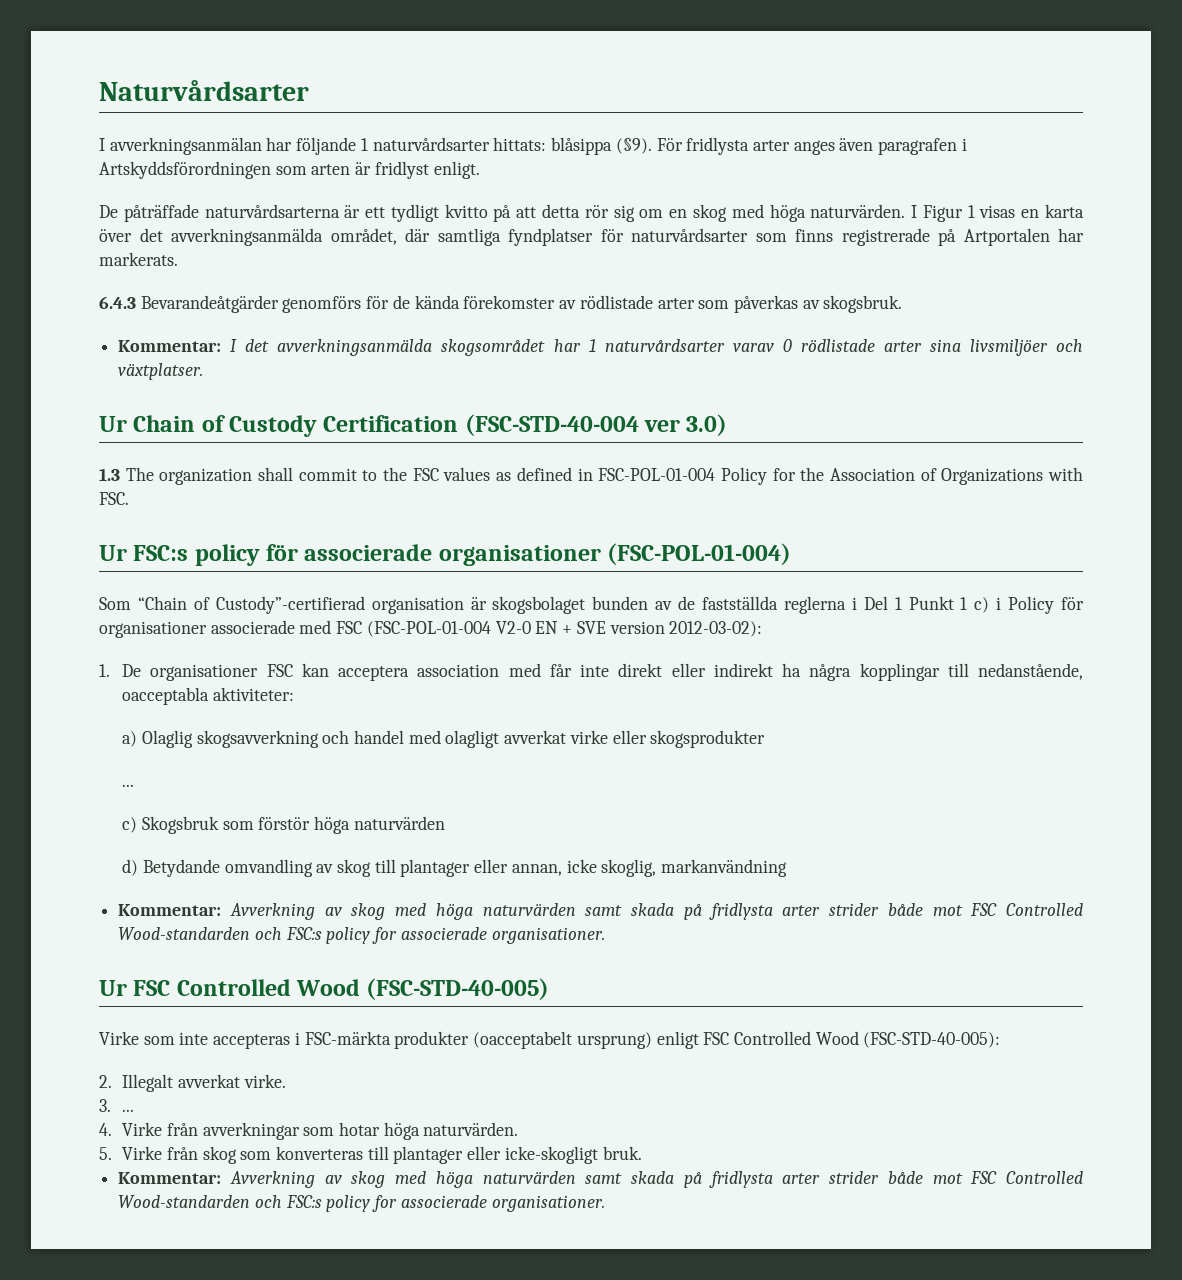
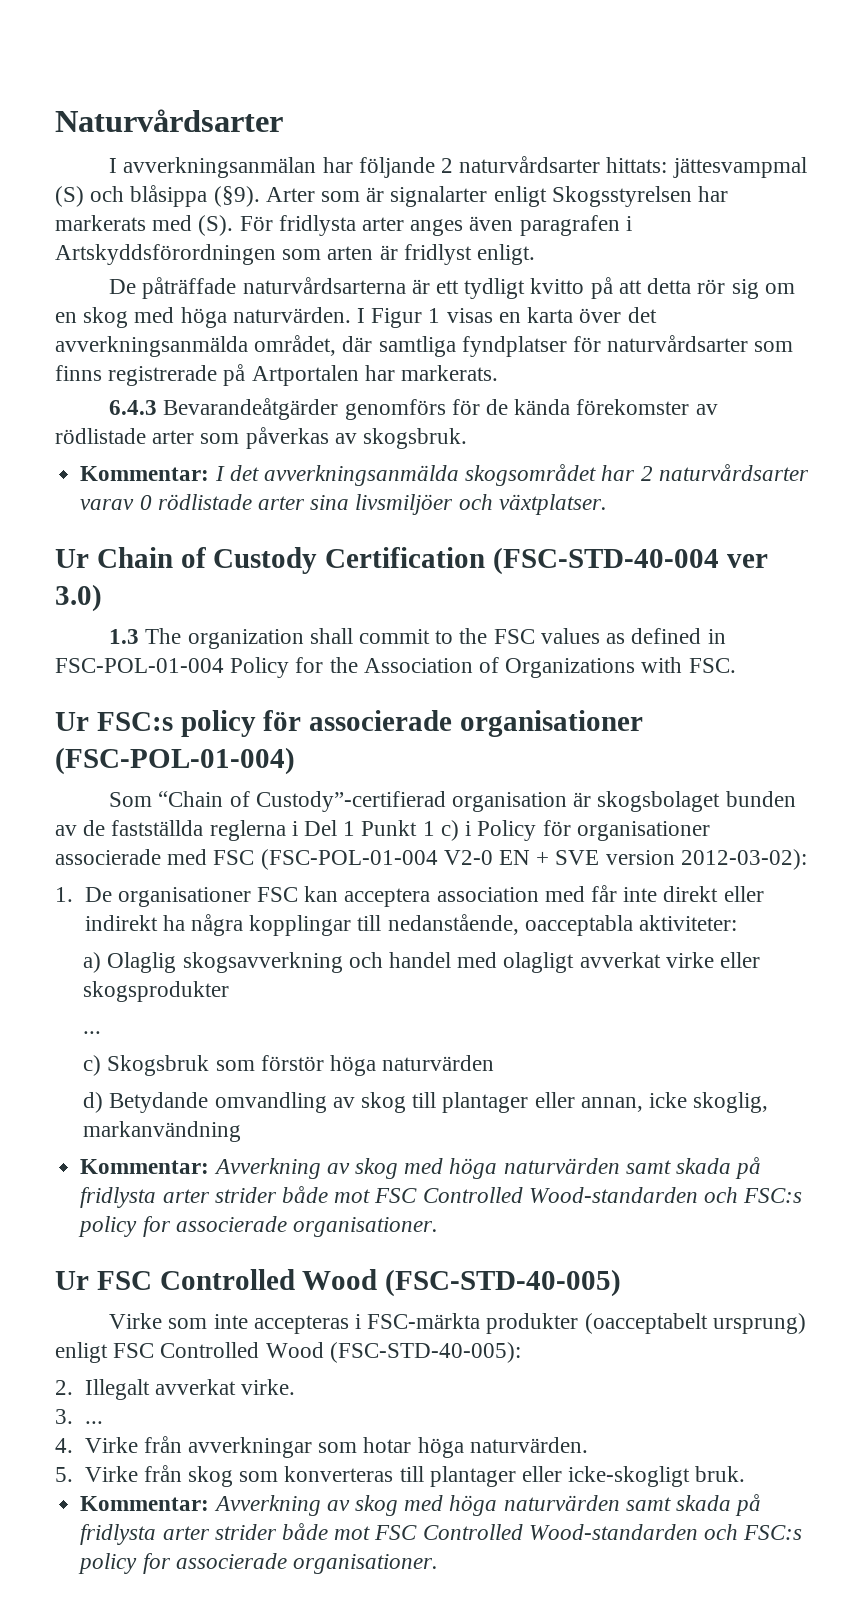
[360,138,368,151] 1 -> [441,158,454,173] 2
[551,137,652,155] blåsippa (§9). -> [672,157,807,178] [55,185,729,207] [55,215,234,236] jättesvampmal (S) och blåsippa (§9). Arter som är signalarter enligt Skogsstyrelsen har markerats med (S).
[588,339,596,352] 1 -> [640,466,653,481] 2

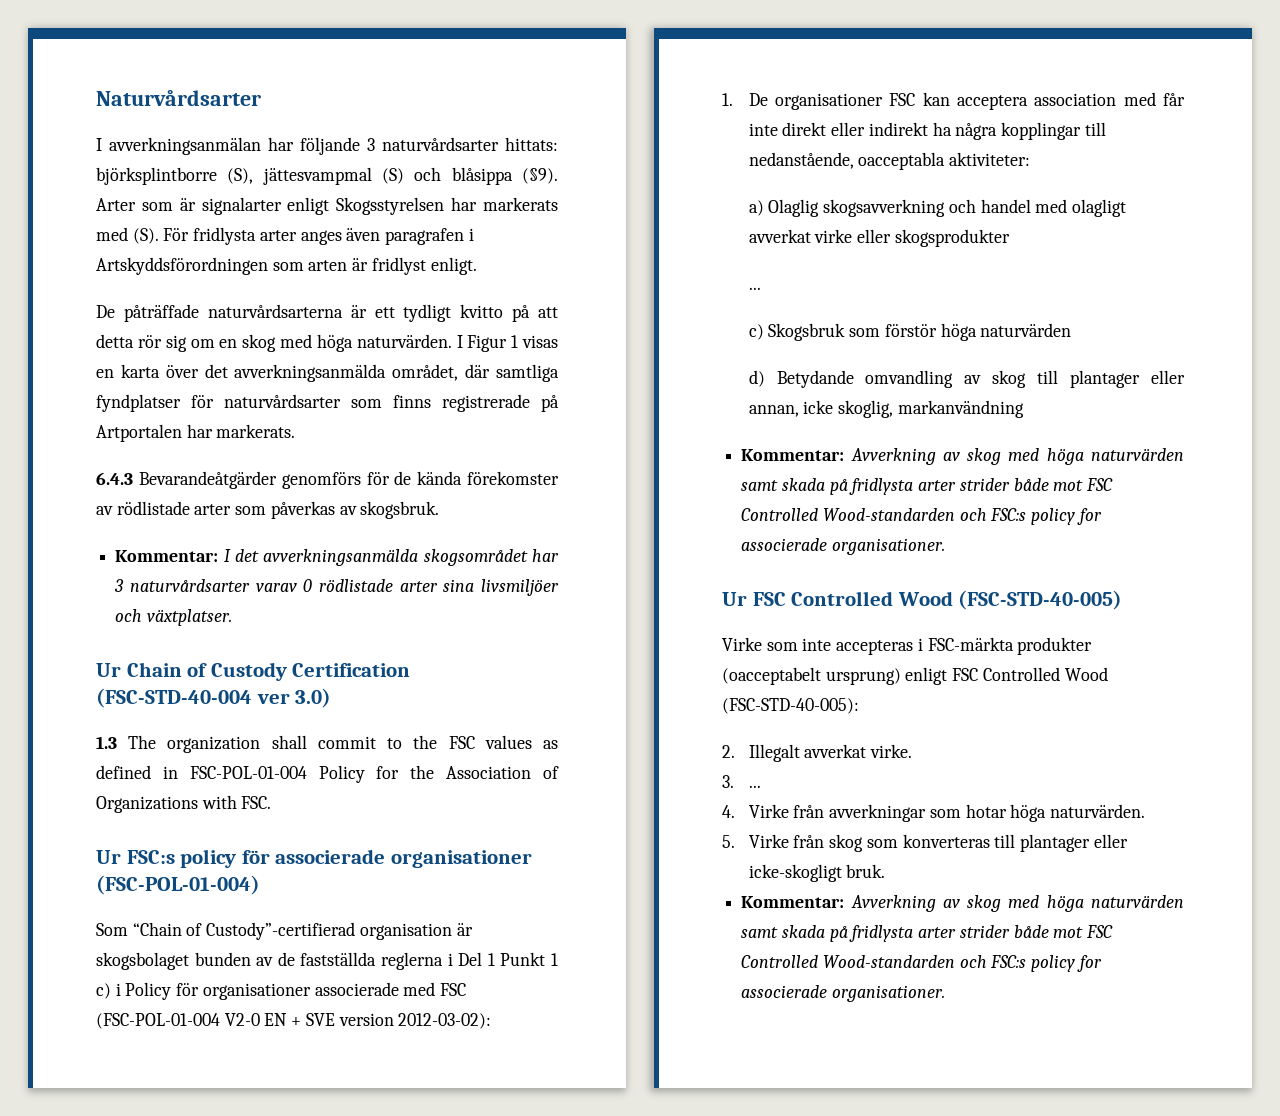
[441,158,454,173] 2 -> [367,138,375,151] 3
(668, 165) none -> [96,167,254,185] björksplintborre (S),
[640,466,653,481] 2 -> [114,579,125,592] 3

